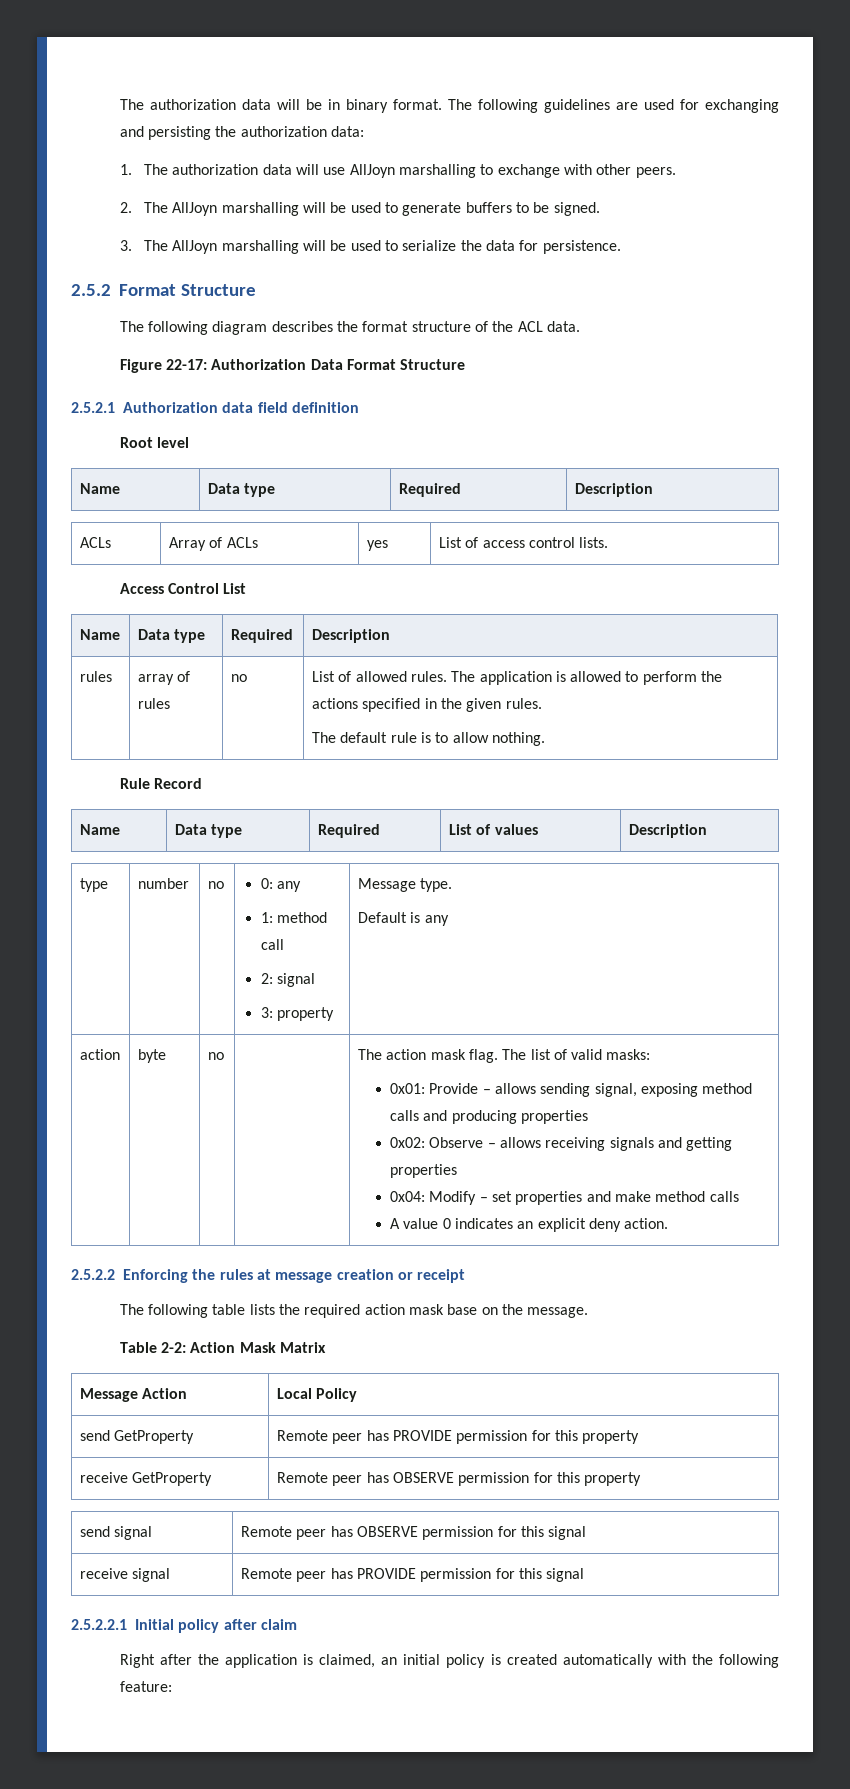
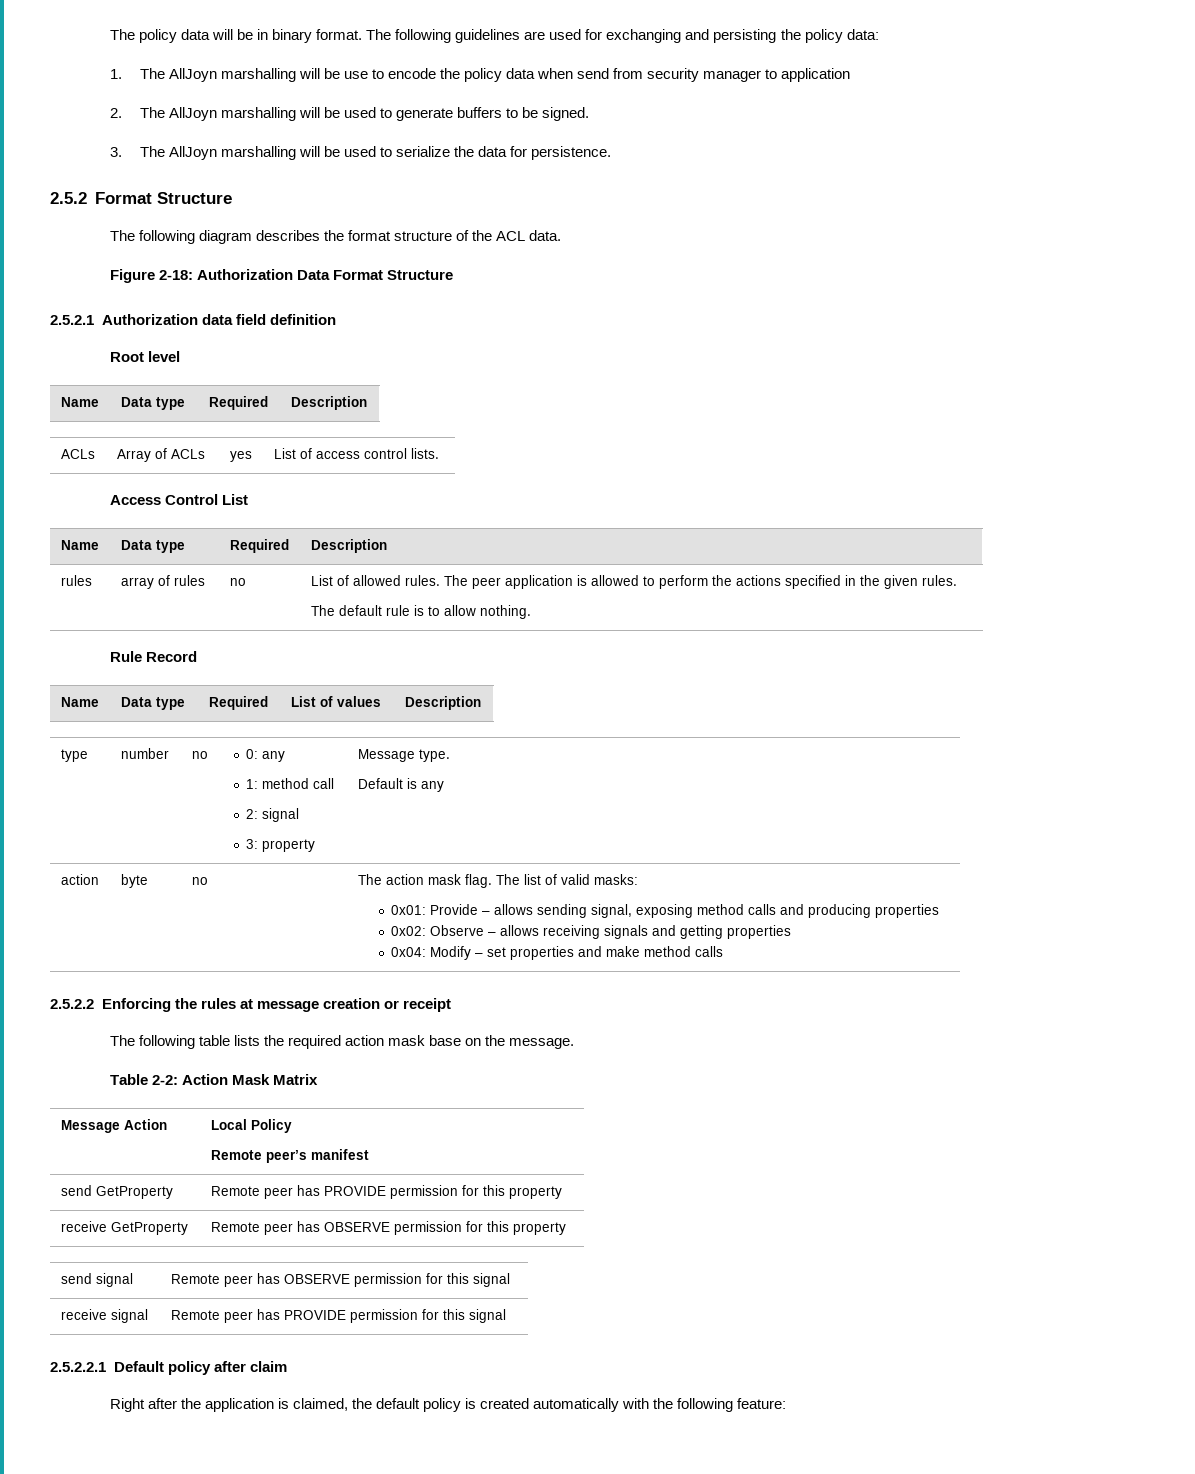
[119,99,236,110] The authorization -> [109,29,177,43] The policy
[240,126,327,137] authorization -> [804,29,843,43] policy
[172,164,676,178] authorization data will use AllJoyn marshalling to exchange with other peers. -> [168,68,851,82] AllJoyn marshalling will be use to encode the policy data when send from security manager to application
[166,359,208,370] 22-17: -> [158,270,193,280] 2-18:
(476, 676) none -> [471,577,501,589] peer
[390,1218,669,1232] // A value 0 indicates an explicit deny action. -> (723, 951) none
(358, 1395) none -> [210,1149,369,1163] // Remote peer’s manifest
[135,1619,174,1630] Initial -> [113,1361,164,1372] Default
[381,1654,441,1665] an initial -> [351,1398,421,1409] the default

